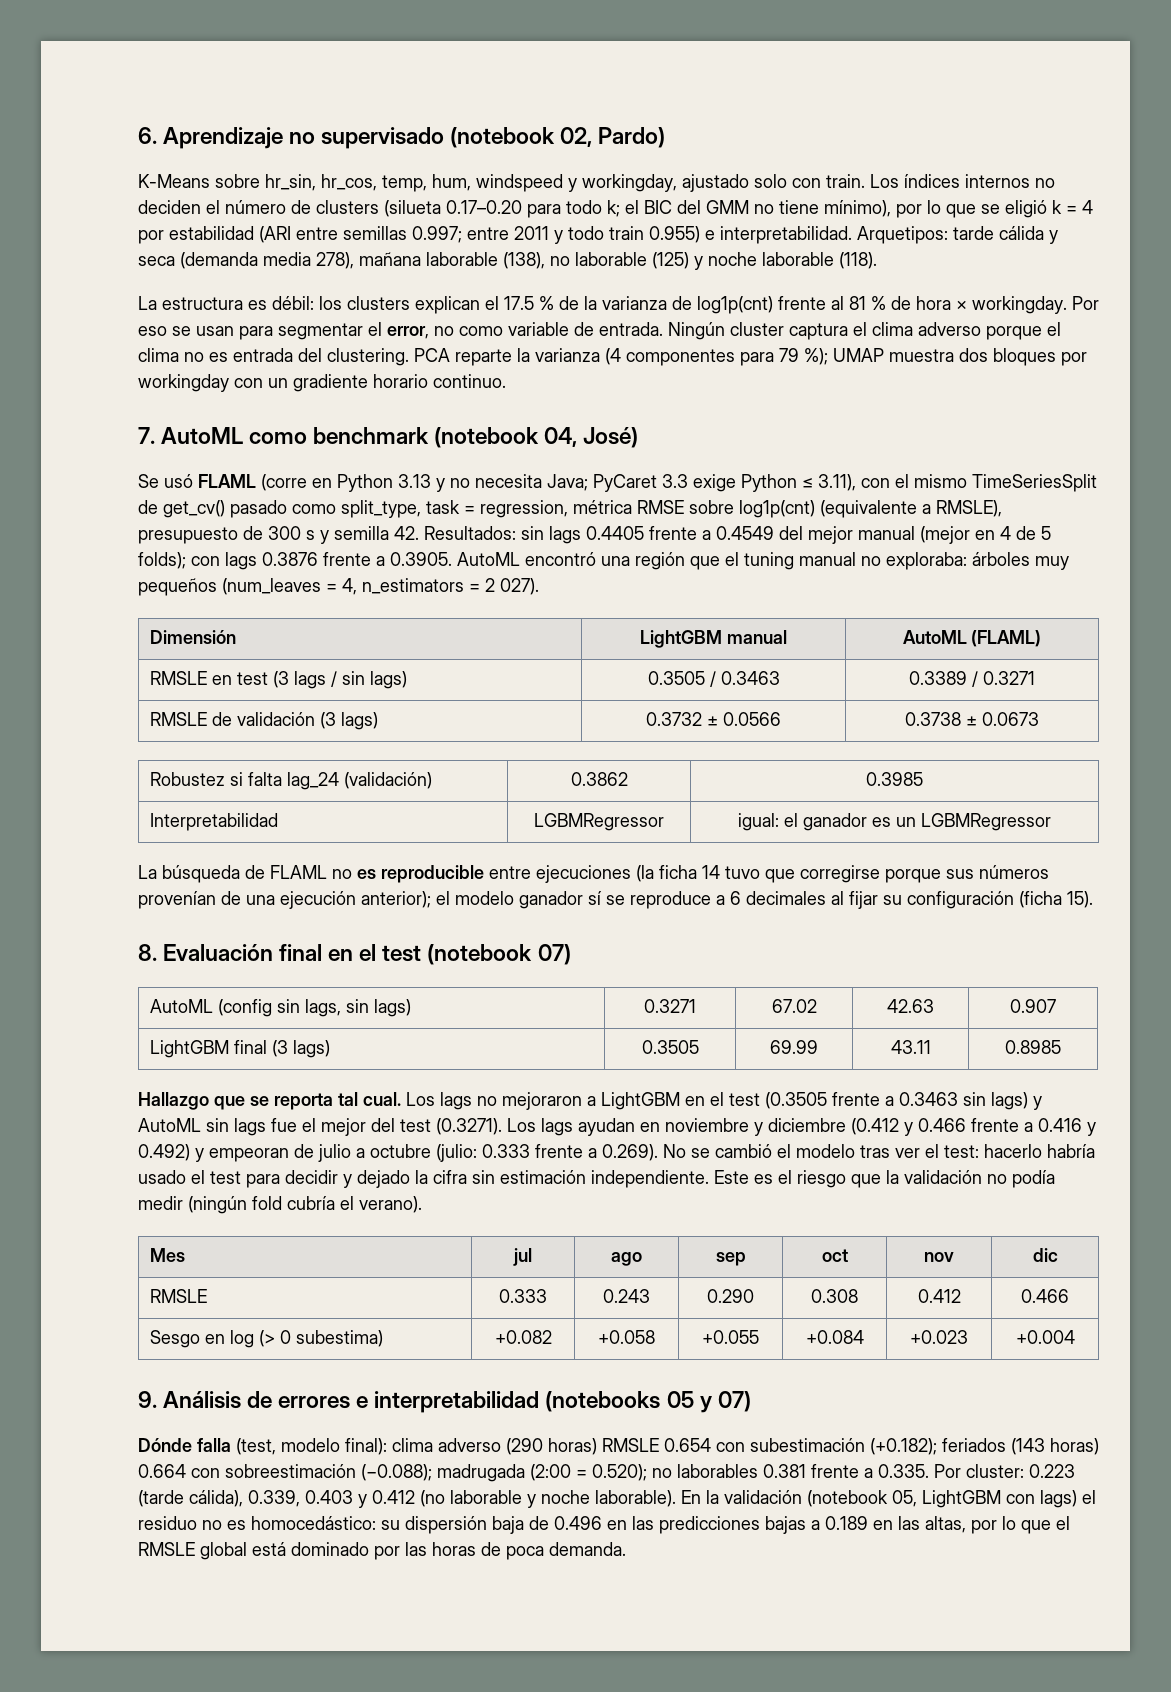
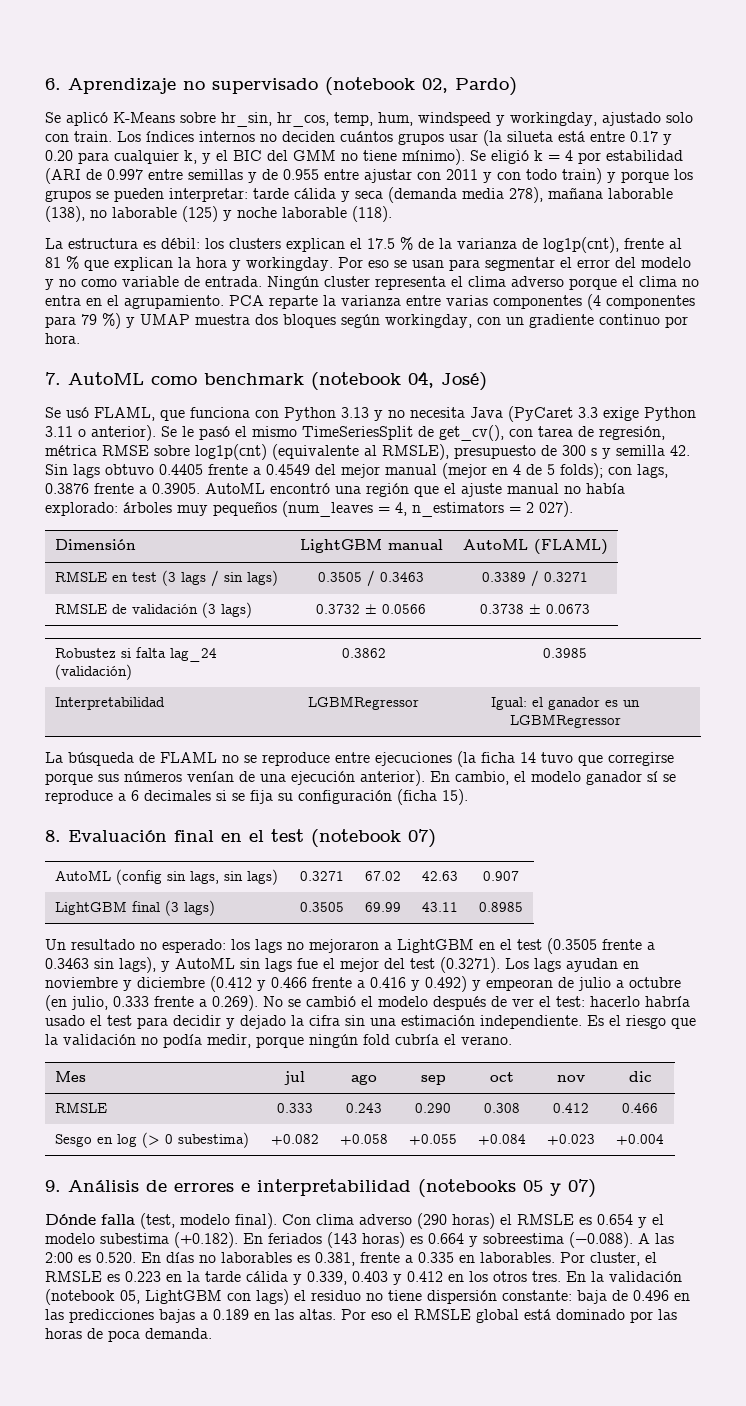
(666, 137) none -> [45,112,108,126] Se aplicó
[206,200,620,218] el número de clusters (silueta 0.17–0.20 para todo k; -> [340,130,672,146] [45,150,211,164] cuántos grupos usar (la silueta está entre 0.17 y 0.20 para cualquier k, y
[824,200,1000,218] mínimo), por lo que se -> [402,149,486,165] mínimo). Se
[296,226,948,244] entre semillas 0.997; entre 2011 y todo train 0.955) e interpretabilidad. Arquetipos: -> [86,168,693,184] [45,188,248,202] de 0.997 entre semillas y de 0.955 entre ajustar con 2011 y con todo train) y porque los grupos se pueden interpretar:
[697,296,773,314] log1p(cnt) -> [543,237,619,253] log1p(cnt),
[891,296,967,310] de hora × -> [84,257,241,271] que explican la hora y
[387,326,429,339] error, -> [577,257,691,268] [45,279,54,290] error del modelo y
[789,323,848,340] captura -> [375,276,446,290] representa
[209,348,409,366] es entrada del clustering. -> [45,295,224,309] entra en el agrupamiento.
(600, 355) none -> [406,295,582,309] entre varias componentes
[804,348,828,365] %); -> [102,313,135,329] %) y
[1061,352,1087,366] [138,374,229,392] por workingday -> [341,314,472,328] según workingday,
[373,374,506,388] horario continuo. -> [599,314,688,328] [45,333,80,344] continuo por hora.
[198,474,332,491] FLAML (corre en -> [94,407,279,421] FLAML, que funciona con
[547,474,657,492] Java; PyCaret -> [470,406,573,422] Java (PyCaret
[802,474,1097,492] [138,500,568,518] ≤ 3.11), con el mismo TimeSeriesSplit de get_cv() pasado como split_type, task = regression, -> [45,425,665,441] 3.11 o anterior). Se le pasó el mismo TimeSeriesSplit de get_cv(), con tarea de regresión,
[922,504,931,514] a -> [364,445,377,456] al
[424,526,581,544] Resultados: sin lags -> [45,464,154,478] Sin lags obtuvo
[225,552,257,570] lags -> [637,464,668,478] lags,
[744,552,794,570] tuning -> [461,483,502,497] ajuste
[886,552,967,570] exploraba: -> [586,483,625,494] [45,502,118,516] había explorado:
[738,813,779,831] igual: -> [491,697,527,710] Igual:
[357,865,484,883] es reproducible -> [244,752,330,766] se reproduce
[138,891,216,909] provenían -> [187,771,234,782] venían
[361,891,431,908] anterior); -> [360,770,509,786] anterior). En cambio,
[831,891,878,909] al fijar -> [216,790,273,804] si se fija
[138,1092,435,1110] Hallazgo que se reporta tal cual. Los -> [45,939,250,953] Un resultado no esperado: los
[991,1092,1028,1110] lags) -> [119,957,156,973] lags),
[436,1144,477,1162] (julio: -> [45,995,108,1011] (en julio,
[860,1145,890,1158] tras -> [433,996,507,1010] después de
(495, 1177) none -> [370,1018,396,1026] una
[714,1170,773,1184] Este es -> [587,1015,604,1026] Es
[138,1196,247,1214] medir (ningún -> [207,1034,358,1048] medir, porque ningún
[359,1196,422,1213] verano). -> [461,1036,512,1045] verano.
[345,1438,387,1455] final): -> [235,1213,311,1229] final). Con
[602,1438,1099,1455] [138,1464,1075,1482] [138,1490,676,1508] RMSLE 0.654 con subestimación (+0.182); feriados (143 horas) 0.664 con sobreestimación (−0.088); madrugada (2:00 = 0.520); no laborables 0.381 frente a 0.335. Por cluster: 0.223 (tarde cálida), 0.339, 0.403 y 0.412 (no laborable y noche laborable). -> [500,1214,664,1228] [45,1232,674,1248] [45,1252,657,1266] [45,1271,561,1285] el RMSLE es 0.654 y el modelo subestima (+0.182). En feriados (143 horas) es 0.664 y sobreestima (−0.088). A las 2:00 es 0.520. En días no laborables es 0.381, frente a 0.335 en laborables. Por cluster, el RMSLE es 0.223 en la tarde cálida y 0.339, 0.403 y 0.412 en los otros tres.
[227,1516,487,1534] es homocedástico: su dispersión -> [388,1290,572,1304] tiene dispersión constante:
[925,1516,1051,1534] altas, por lo que -> [299,1309,392,1320] altas. Por eso

